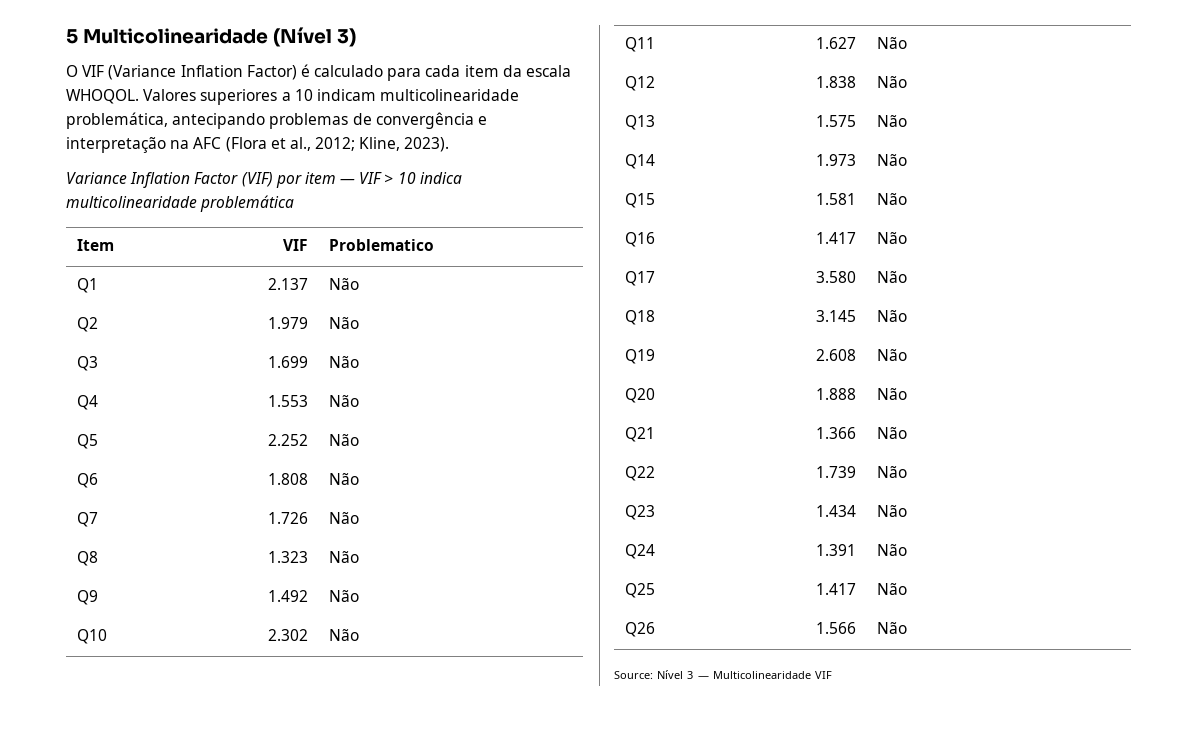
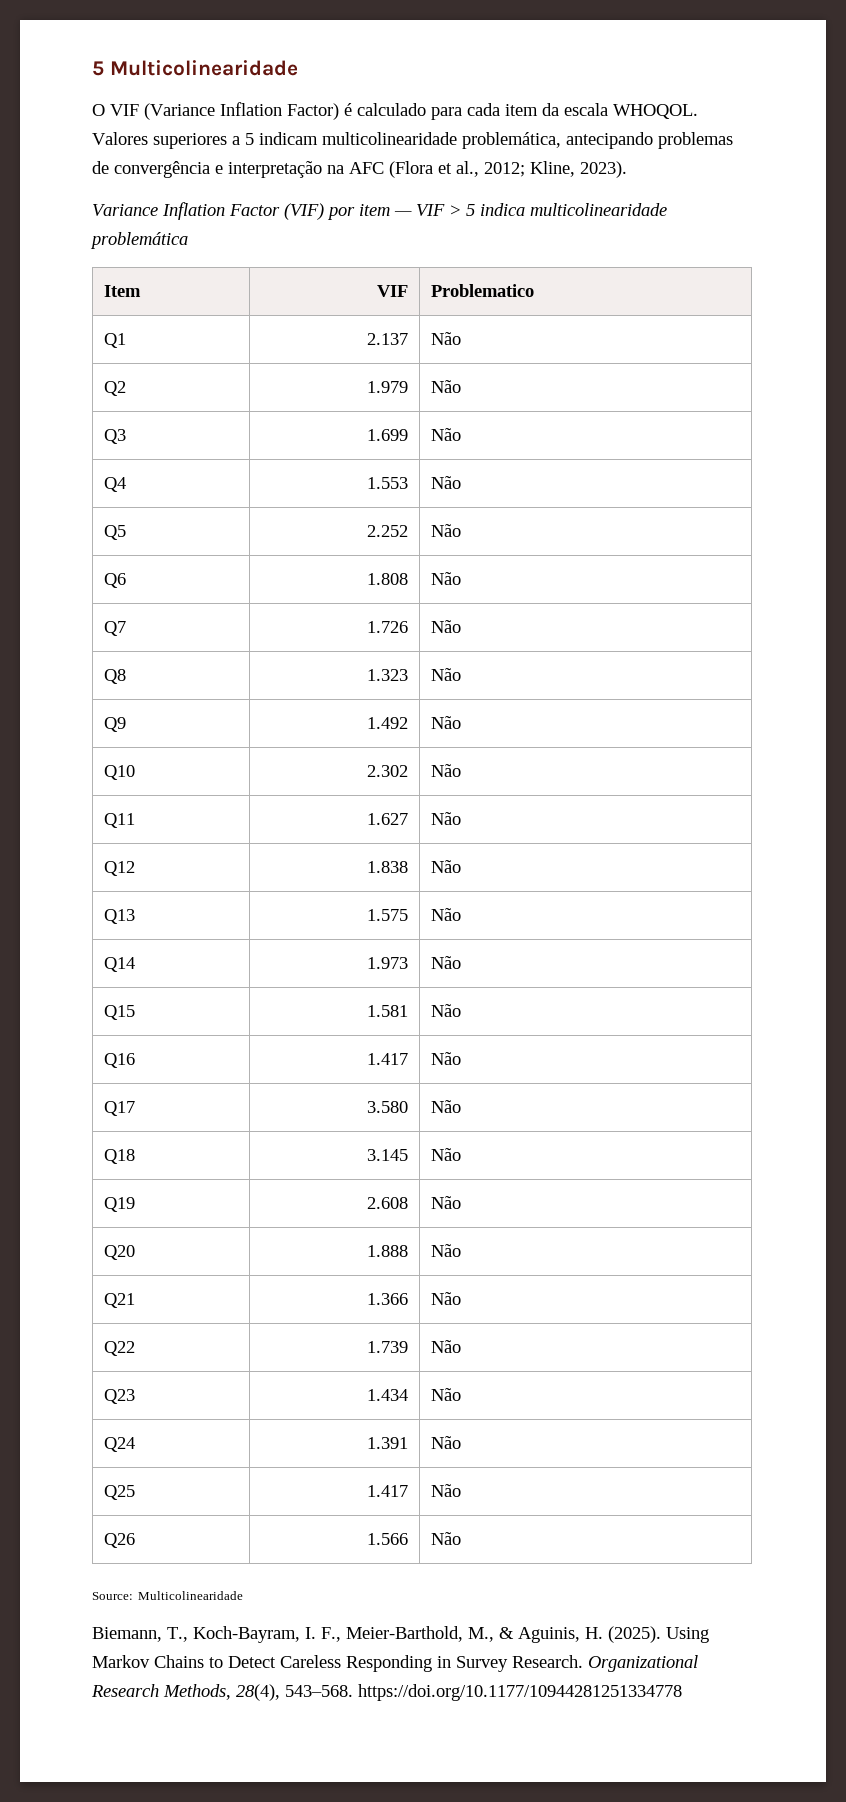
[273,27,357,47] (Nível 3) -> (298, 68) none
[294,89,313,101] 10 -> [245,133,254,145] 5
[397,172,416,184] 10 -> [466,204,475,216] 5
[657,670,832,679] Nível 3 — Multicolinearidade VIF -> [138,1591,243,1600] [92,1626,709,1643] [92,1655,698,1672] [91,1684,682,1701] Multicolinearidade // Biemann, T., Koch-Bayram, I. F., Meier-Barthold, M., & Aguinis, H. (2025). Using Markov Chains to Detect Careless Responding in Survey Research. Organizational Research Methods, 28(4), 543–568. https://doi.org/10.1177/10944281251334778

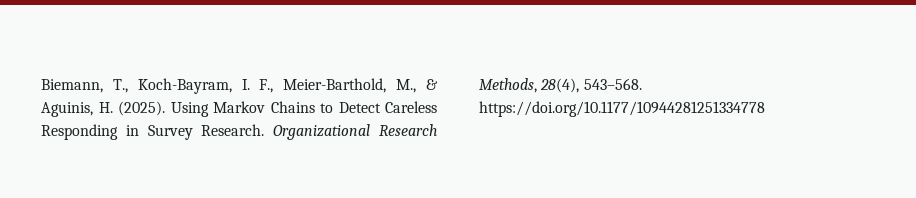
[92,60,298,76] [92,102,698,120] [92,132,733,149] [92,161,627,178] [92,202,667,220] [90,232,188,249] [103,285,141,297] [377,285,409,297] [430,284,534,297] [103,333,126,348] [367,333,409,345] [430,332,461,345] [103,381,126,396] [367,381,409,393] [430,380,461,393] [103,429,126,444] [367,429,409,441] [430,428,461,441] [103,477,126,492] [367,477,409,489] [430,476,461,489] [103,525,126,540] [367,525,409,537] [430,524,461,537] [103,573,126,588] [367,573,409,585] [430,572,461,585] [103,621,126,636] [367,621,409,633] [430,620,461,633] [103,669,126,684] [367,669,409,681] [430,668,461,681] [103,717,126,732] [367,717,409,729] [430,716,461,729] [103,765,135,780] [367,765,409,777] [430,764,461,777] [103,813,135,828] [367,813,409,825] [430,812,461,825] [103,861,135,876] [367,861,409,873] [430,860,461,873] [103,909,135,924] [367,909,409,921] [430,908,461,921] [103,957,135,972] [367,957,409,969] [430,956,461,969] [103,1005,135,1020] [367,1005,409,1017] [430,1004,461,1017] [103,1053,135,1068] [367,1053,409,1065] [430,1052,461,1065] [103,1101,135,1116] [367,1101,409,1113] [430,1100,461,1113] [103,1149,135,1164] [367,1149,409,1161] [430,1148,461,1161] [103,1197,135,1212] [367,1197,409,1209] [430,1196,461,1209] [103,1245,135,1260] [367,1245,409,1257] [430,1244,461,1257] [103,1293,135,1308] [367,1293,409,1305] [430,1292,461,1305] [103,1341,135,1356] [367,1341,409,1353] [430,1340,461,1353] [103,1389,135,1404] [367,1389,409,1401] [430,1388,461,1401] [103,1437,135,1452] [367,1437,409,1449] [430,1436,461,1449] [103,1485,135,1500] [367,1485,409,1497] [430,1484,461,1497] [103,1533,135,1548] [367,1533,409,1545] [430,1532,461,1545] [92,1591,243,1600] 5 Multicolinearidade // O VIF (Variance Inflation Factor) é calculado para cada item da escala WHOQOL. Valores superiores a 5 indicam multicolinearidade problemática, antecipando problemas de convergência e interpretação na AFC (Flora et al., 2012; Kline, 2023). // Variance Inflation Factor (VIF) por item — VIF > 5 indica multicolinearidade problemática // Item | VIF | Problematico // Q1 | 2.137 | Não // Q2 | 1.979 | Não // Q3 | 1.699 | Não // Q4 | 1.553 | Não // Q5 | 2.252 | Não // Q6 | 1.808 | Não // Q7 | 1.726 | Não // Q8 | 1.323 | Não // Q9 | 1.492 | Não // Q10 | 2.302 | Não // Q11 | 1.627 | Não // Q12 | 1.838 | Não // Q13 | 1.575 | Não // Q14 | 1.973 | Não // Q15 | 1.581 | Não // Q16 | 1.417 | Não // Q17 | 3.580 | Não // Q18 | 3.145 | Não // Q19 | 2.608 | Não // Q20 | 1.888 | Não // Q21 | 1.366 | Não // Q22 | 1.739 | Não // Q23 | 1.434 | Não // Q24 | 1.391 | Não // Q25 | 1.417 | Não // Q26 | 1.566 | Não // Source: Multicolinearidade // -> (41, 86) none

